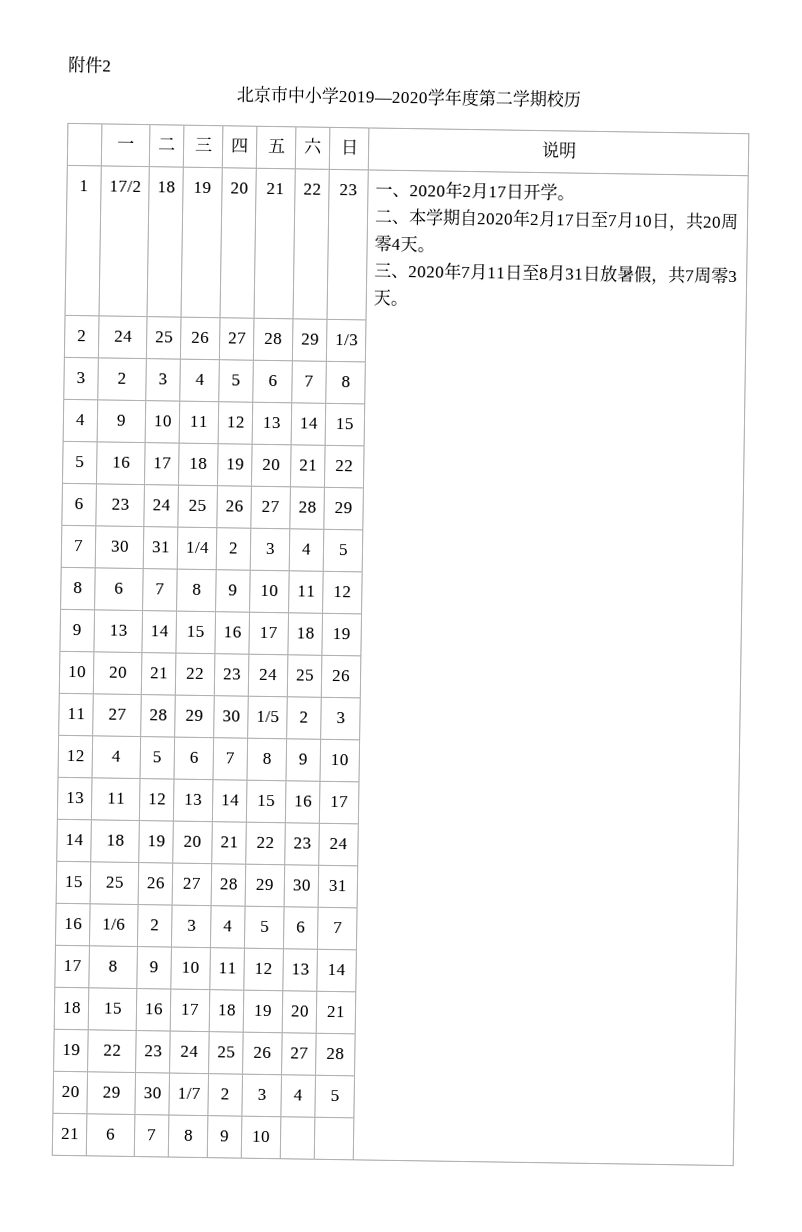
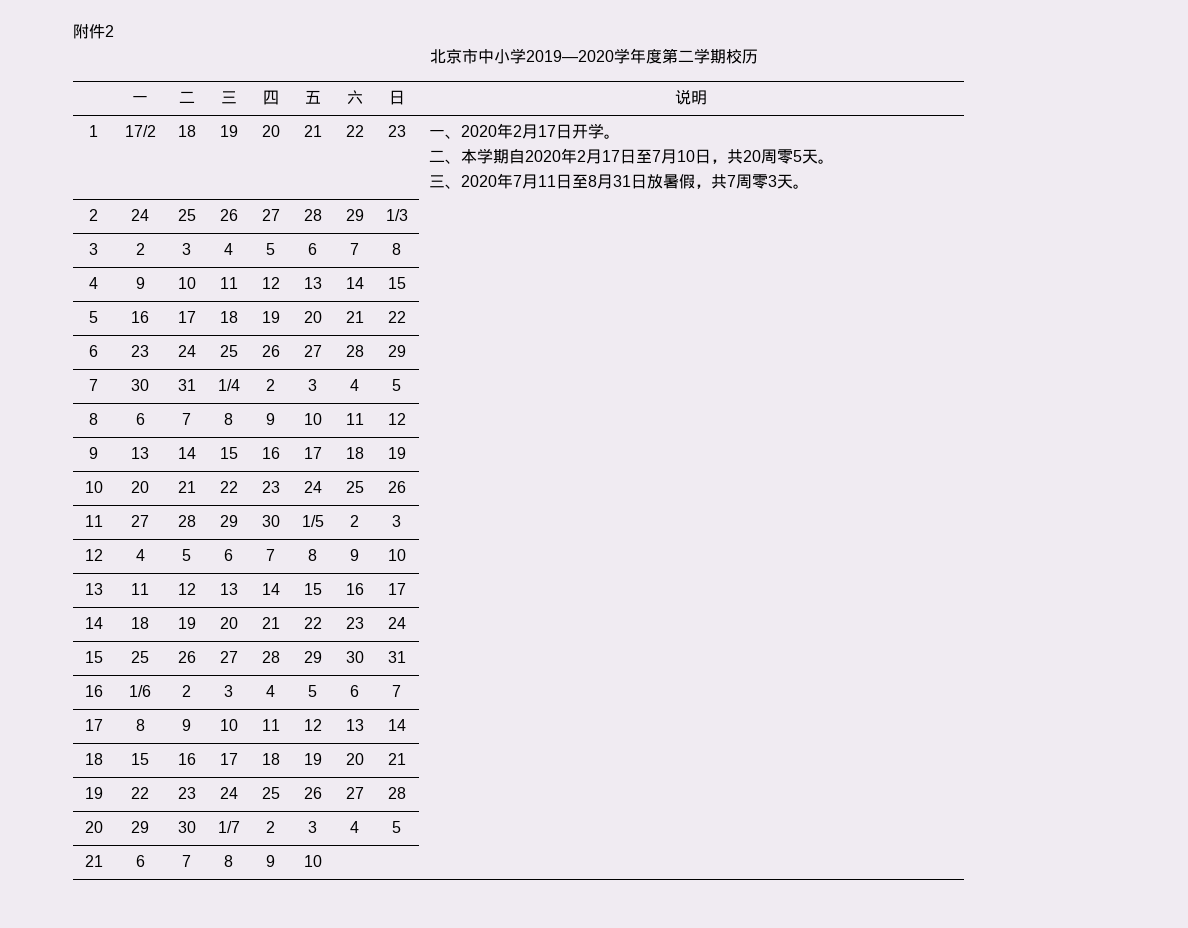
[390,238,401,250] 4 -> [792,150,802,162] 5

